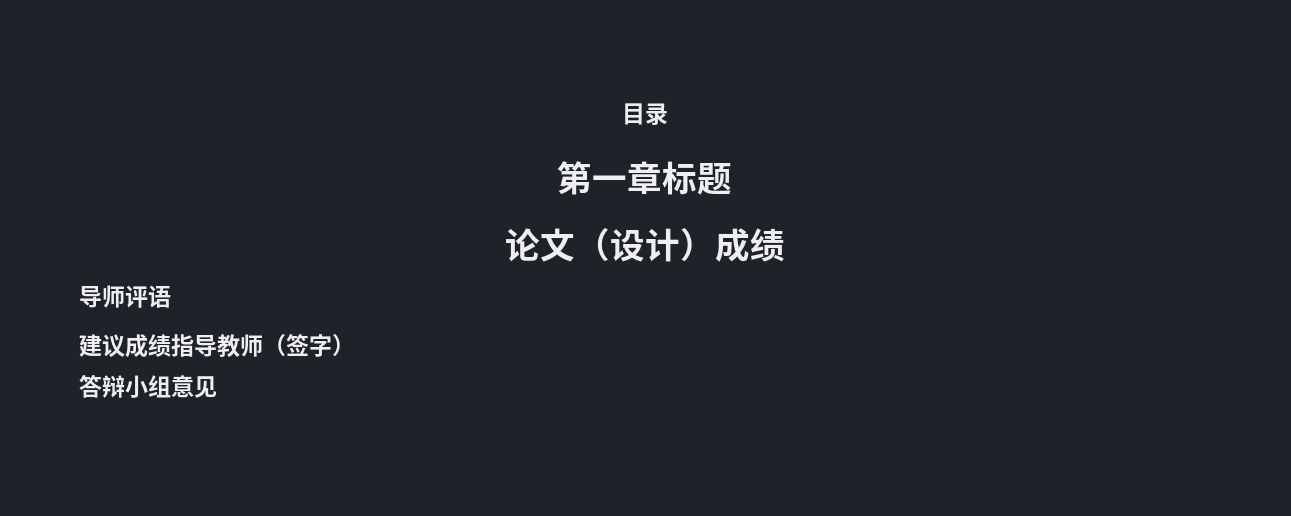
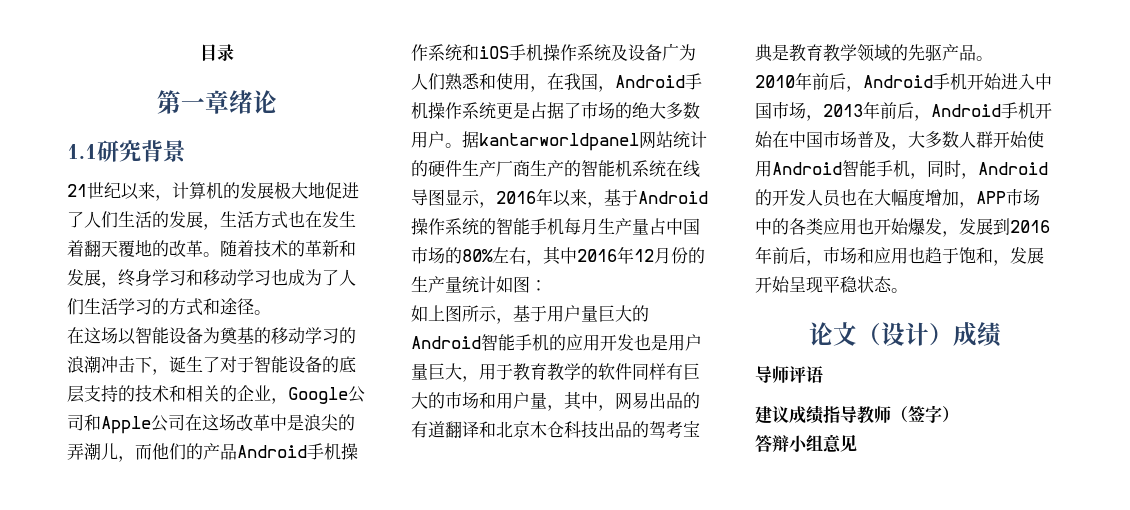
[662,161,732,195] 标题 -> [228,90,277,114] [67,140,186,163] [67,181,359,201] [67,211,356,230] [67,240,356,257] [67,269,356,288] [67,298,271,316] [67,327,356,345] [67,356,356,375] [67,385,365,404] [67,414,355,434] [67,443,358,462] [411,43,696,61] [411,73,702,92] [411,102,700,119] [411,131,707,151] [411,160,700,178] [411,188,708,208] [411,218,700,235] [411,246,705,266] [411,276,547,293] [411,305,649,324] [411,334,702,351] [411,363,700,382] [411,391,700,411] [411,421,700,438] [755,44,993,62] [755,72,1052,92] [755,101,1052,121] [755,131,1044,150] [755,160,1048,179] [755,189,1040,208] [755,218,1050,237] [755,246,1044,266] [755,276,908,293] 绪论 // 1.1研究背景 // 21世纪以来，计算机的发展极大地促进了人们生活的发展，生活方式也在发生着翻天覆地的改革。随着技术的革新和发展，终身学习和移动学习也成为了人们生活学习的方式和途径。 // 在这场以智能设备为奠基的移动学习的浪潮冲击下，诞生了对于智能设备的底层支持的技术和相关的企业，Google公司和Apple公司在这场改革中是浪尖的弄潮儿，而他们的产品Android手机操作系统和iOS手机操作系统及设备广为人们熟悉和使用，在我国，Android手机操作系统更是占据了市场的绝大多数用户。据kantarworldpanel网站统计的硬件生产厂商生产的智能机系统在线导图显示，2016年以来，基于Android操作系统的智能手机每月生产量占中国市场的80%左右，其中2016年12月份的生产量统计如图： // 如上图所示，基于用户量巨大的Android智能手机的应用开发也是用户量巨大，用于教育教学的软件同样有巨大的市场和用户量，其中，网易出品的有道翻译和北京木仓科技出品的驾考宝典是教育教学领域的先驱产品。 // 2010年前后，Android手机开始进入中国市场，2013年前后，Android手机开始在中国市场普及，大多数人群开始使用Android智能手机，同时，Android的开发人员也在大幅度增加，APP市场中的各类应用也开始爆发，发展到2016年前后，市场和应用也趋于饱和，发展开始呈现平稳状态。

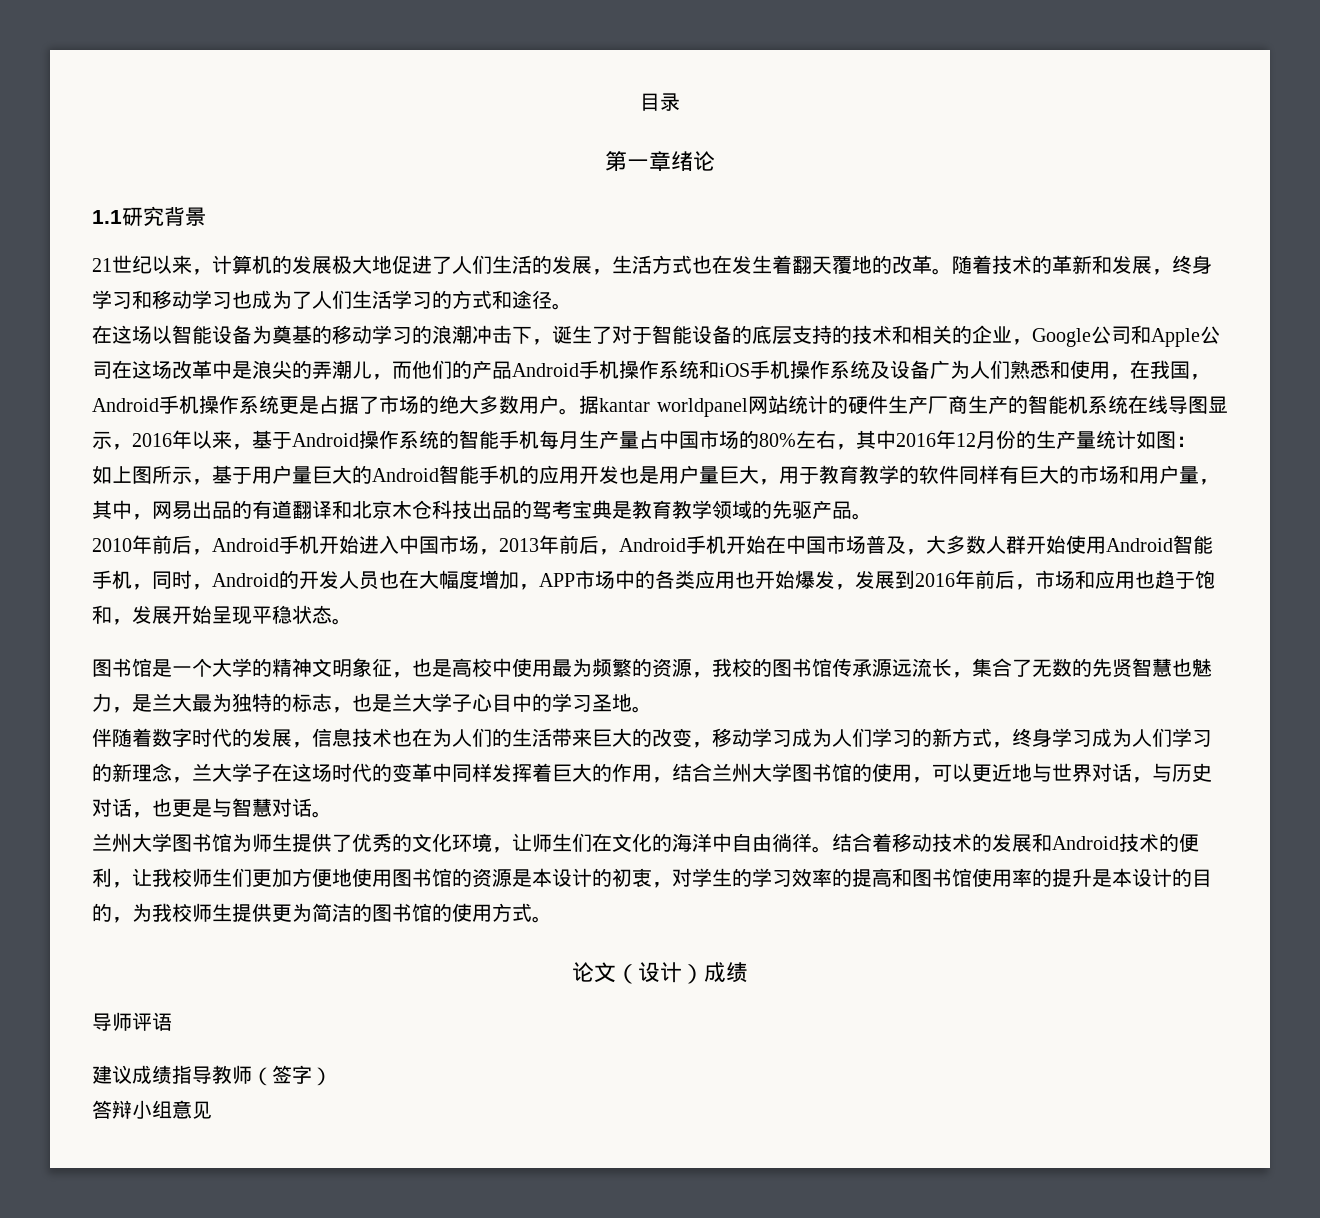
[479,133,639,151] kantarworldpanel -> [599,398,748,417] kantar worldpanel
(908, 290) none -> [92,658,1212,678] [92,693,652,713] [92,728,1212,748] [92,763,1212,783] [92,798,332,818] [92,833,1199,853] [92,868,1212,888] [92,903,552,923] // 图书馆是一个大学的精神文明象征，也是高校中使用最为频繁的资源，我校的图书馆传承源远流长，集合了无数的先贤智慧也魅力，是兰大最为独特的标志，也是兰大学子心目中的学习圣地。 // 伴随着数字时代的发展，信息技术也在为人们的生活带来巨大的改变，移动学习成为人们学习的新方式，终身学习成为人们学习的新理念，兰大学子在这场时代的变革中同样发挥着巨大的作用，结合兰州大学图书馆的使用，可以更近地与世界对话，与历史对话，也更是与智慧对话。 // 兰州大学图书馆为师生提供了优秀的文化环境，让师生们在文化的海洋中自由徜徉。结合着移动技术的发展和Android技术的便利，让我校师生们更加方便地使用图书馆的资源是本设计的初衷，对学生的学习效率的提高和图书馆使用率的提升是本设计的目的，为我校师生提供更为简洁的图书馆的使用方式。

